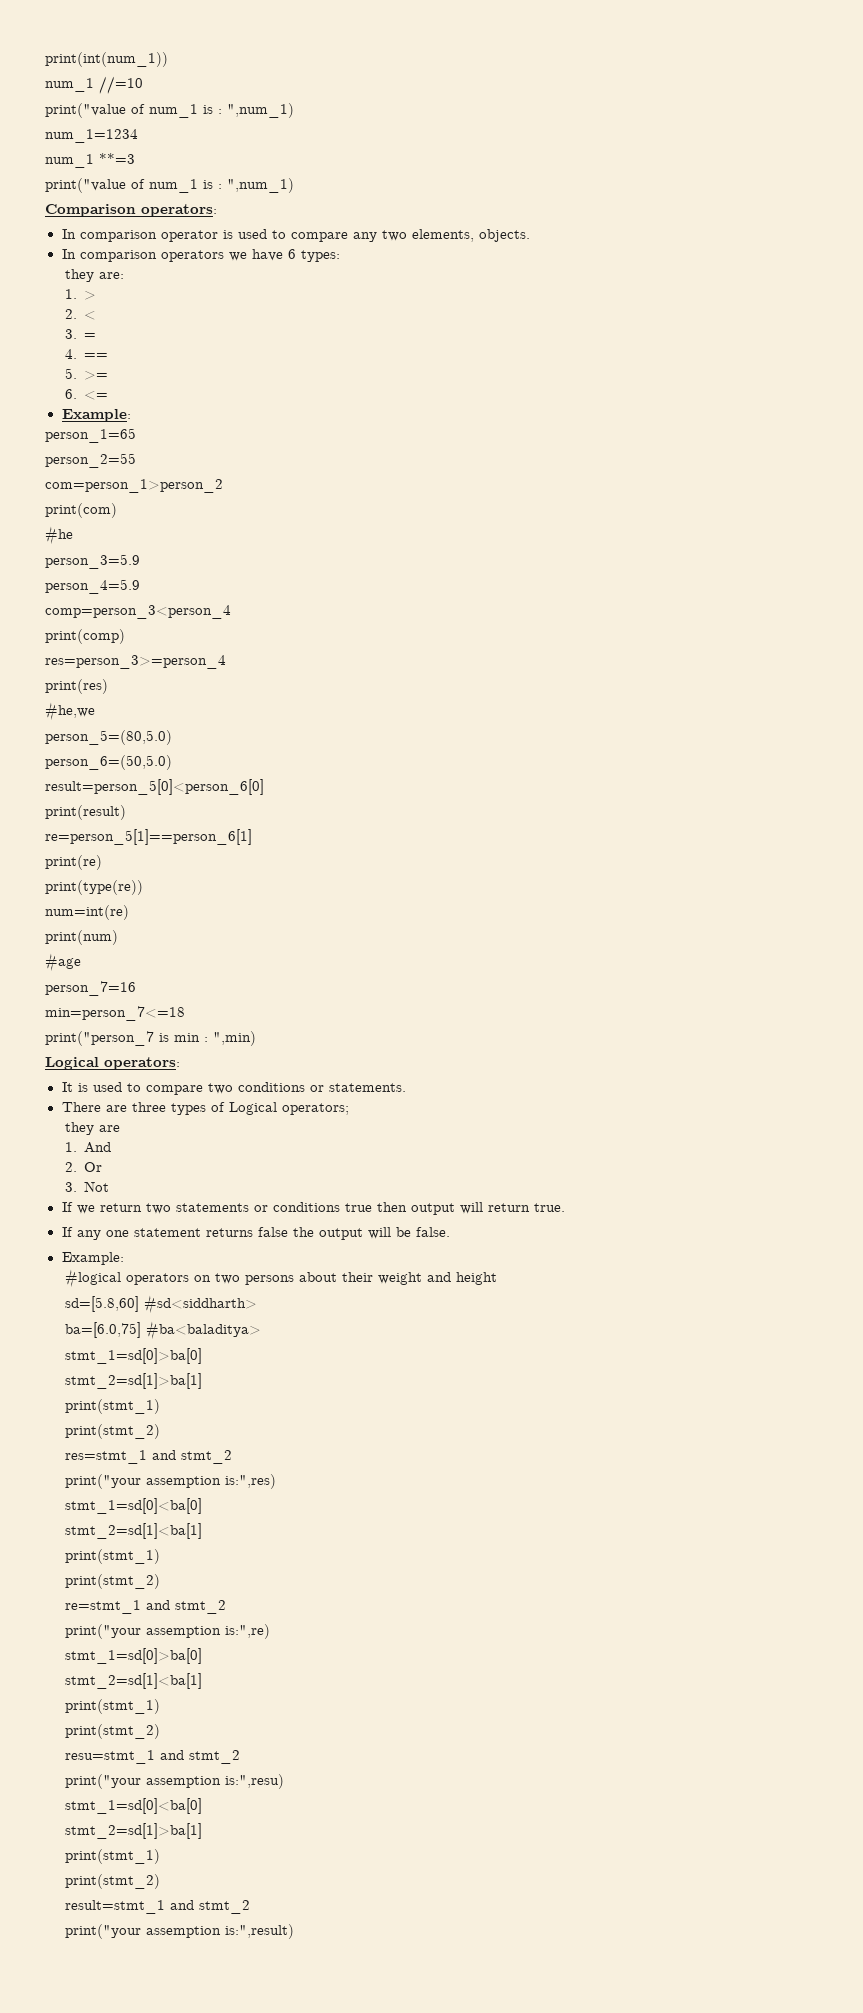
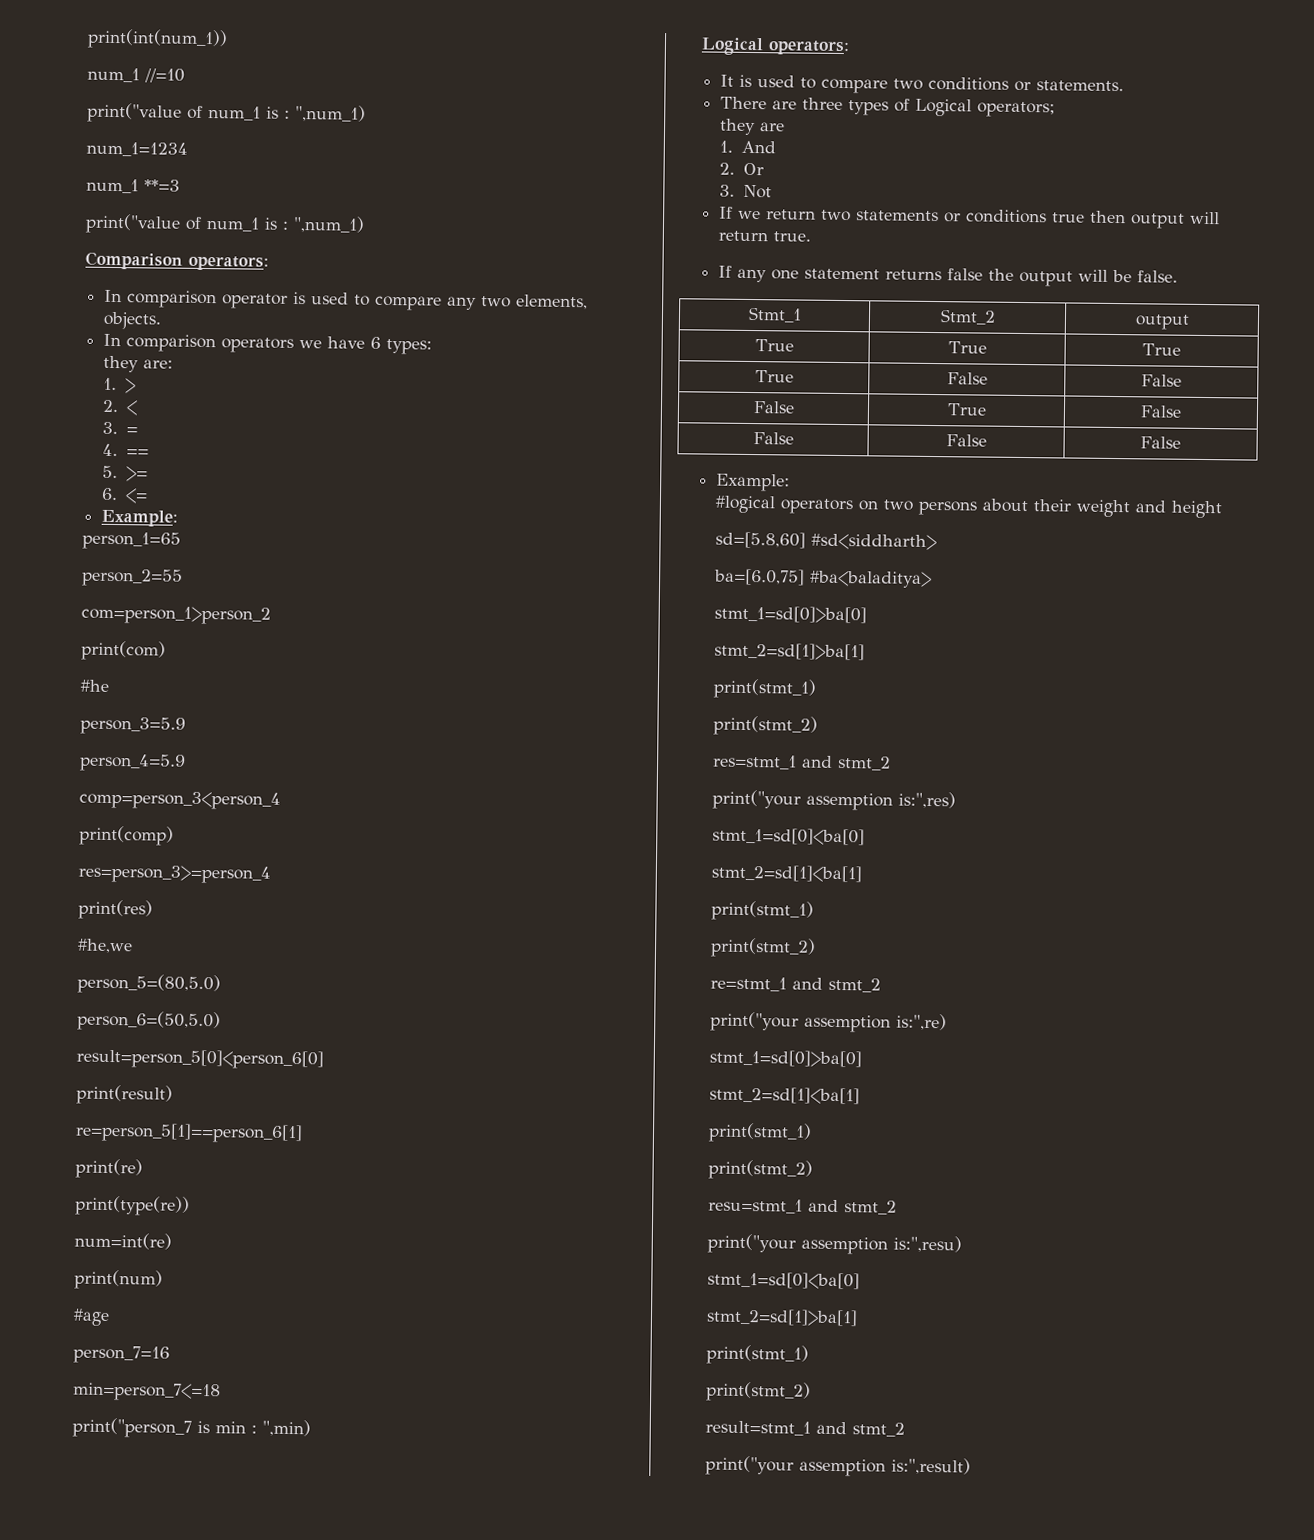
(450, 1232) none -> [747,306,802,323] [939,309,996,325] [1134,314,1190,330] [754,339,794,352] [947,341,987,354] [1142,343,1182,356] [754,370,794,383] [946,372,988,385] [1141,374,1182,387] [752,401,795,414] [946,403,987,416] [1140,405,1182,418] [752,432,794,445] [945,434,987,447] [1140,436,1181,449] // Stmt_1 | Stmt_2 | output // True | True | True // True | False | False // False | True | False // False | False | False

